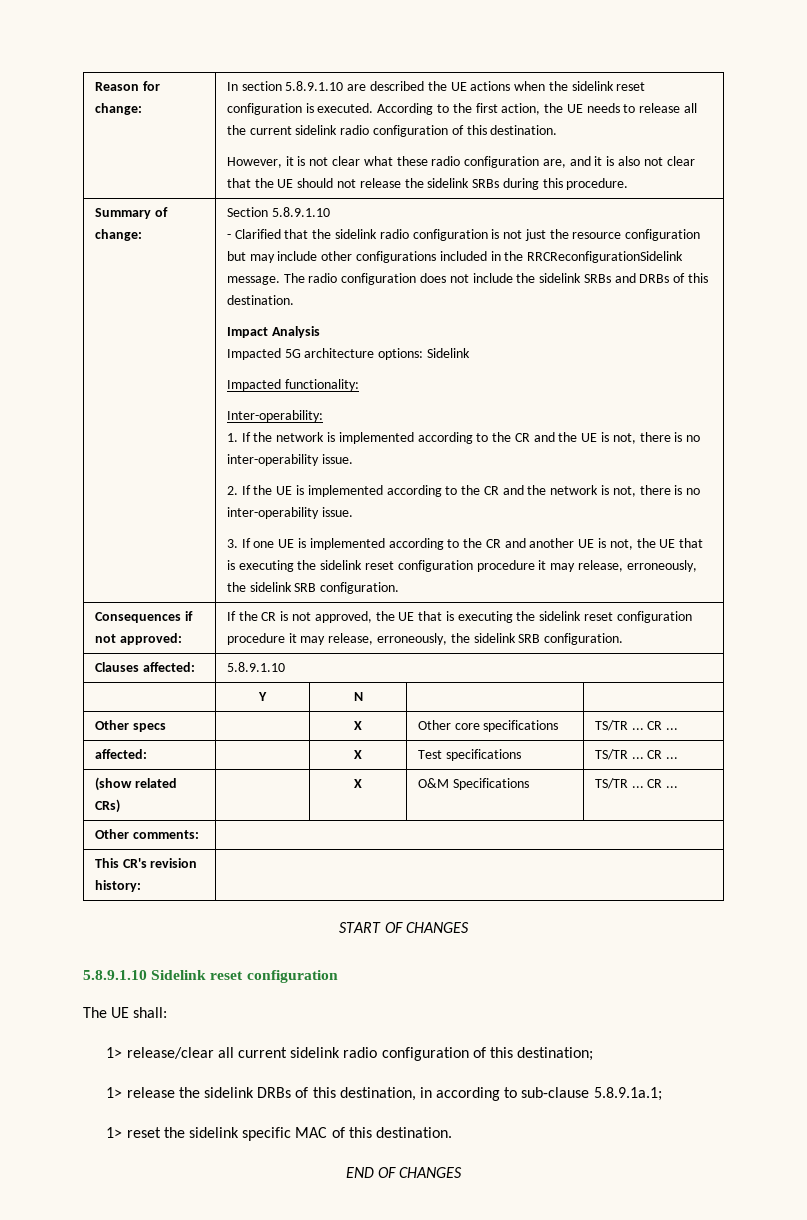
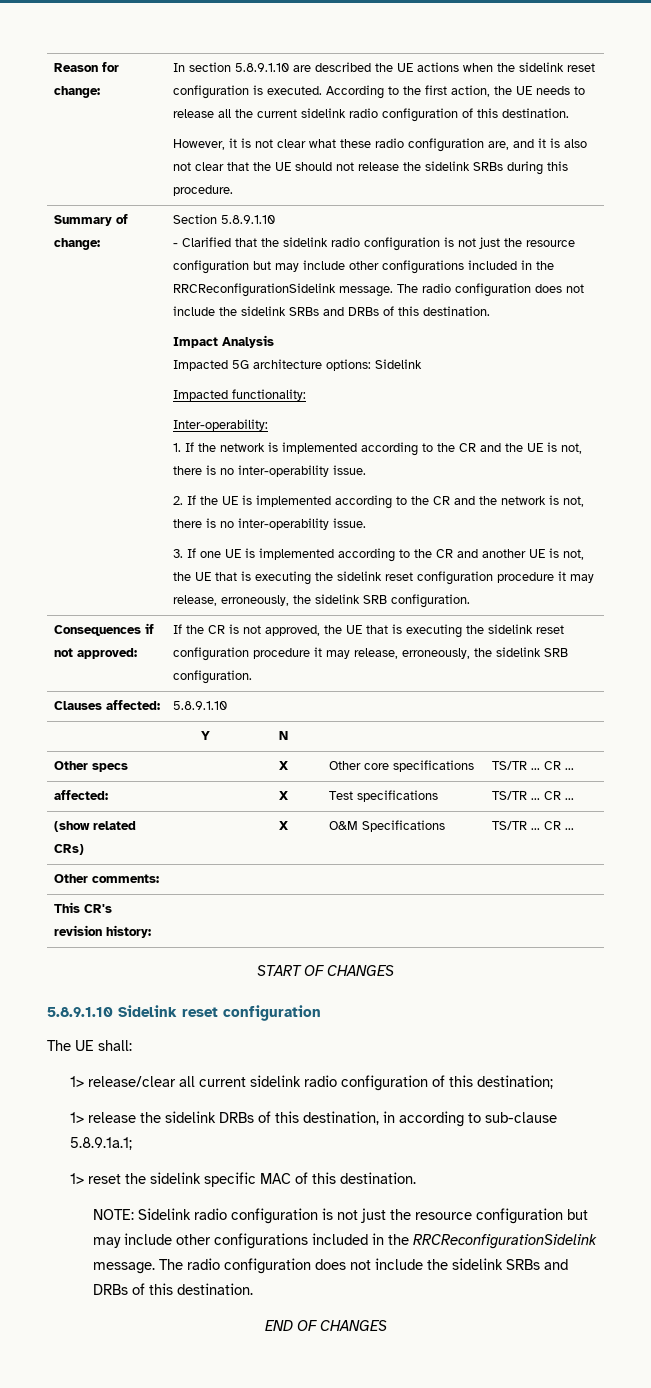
(452, 1132) none -> [93,1208,589,1224] [93,1233,598,1249] [93,1258,569,1274] [93,1283,254,1295] // NOTE: Sidelink radio configuration is not just the resource configuration but may include other configurations included in the RRCReconfigurationSidelink message. The radio configuration does not include the sidelink SRBs and DRBs of this destination.

